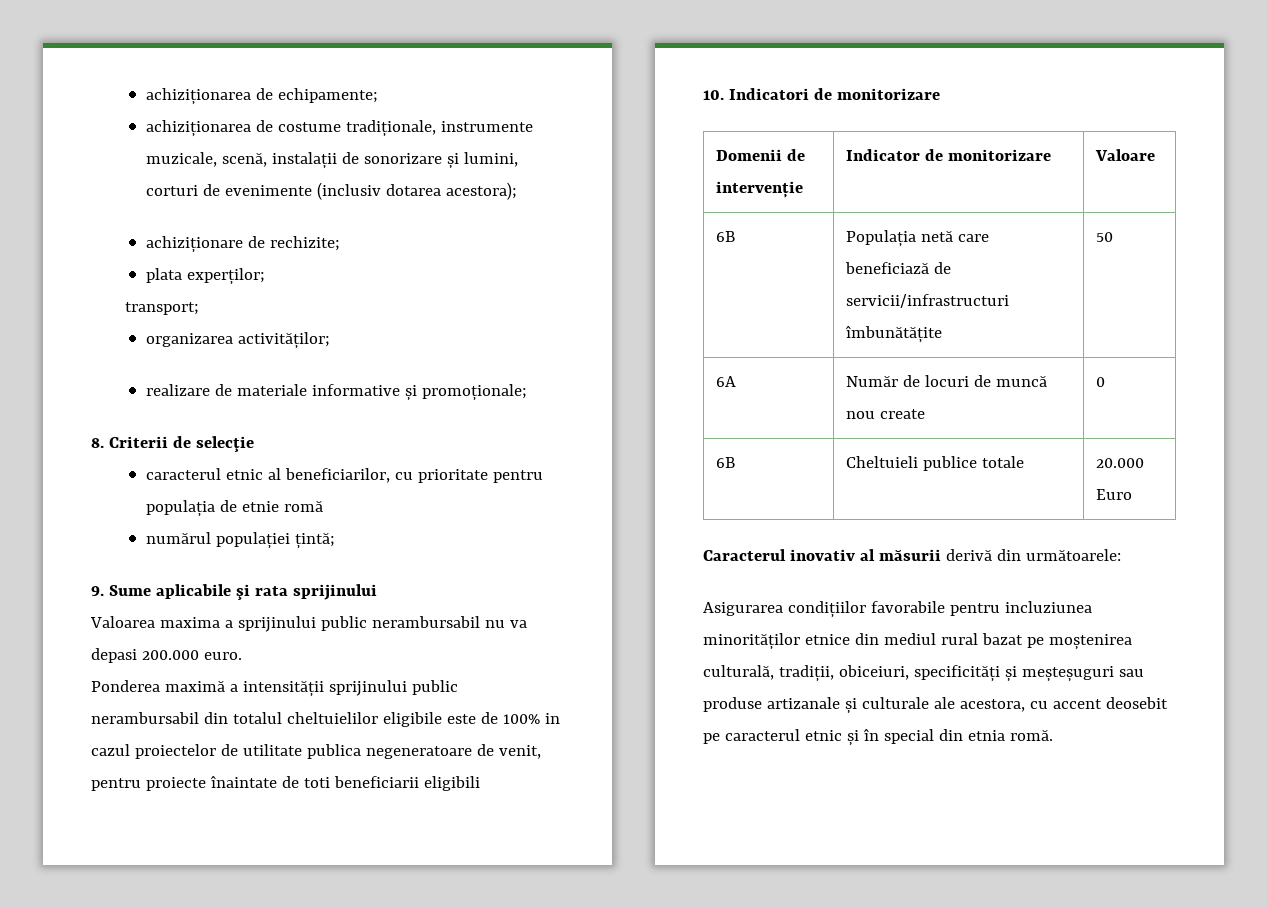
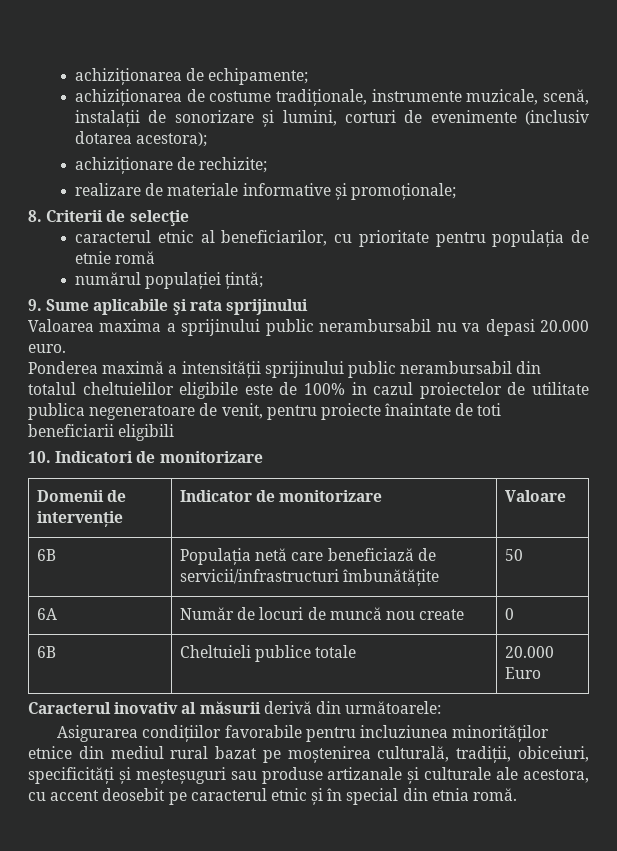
[145,268,265,285] [125,302,200,315] [145,332,330,349] // plata experților; // transport; // organizarea activităților; -> (268, 165) none
[141,650,199,660] 200.000 -> [540,320,590,332] 20.000

